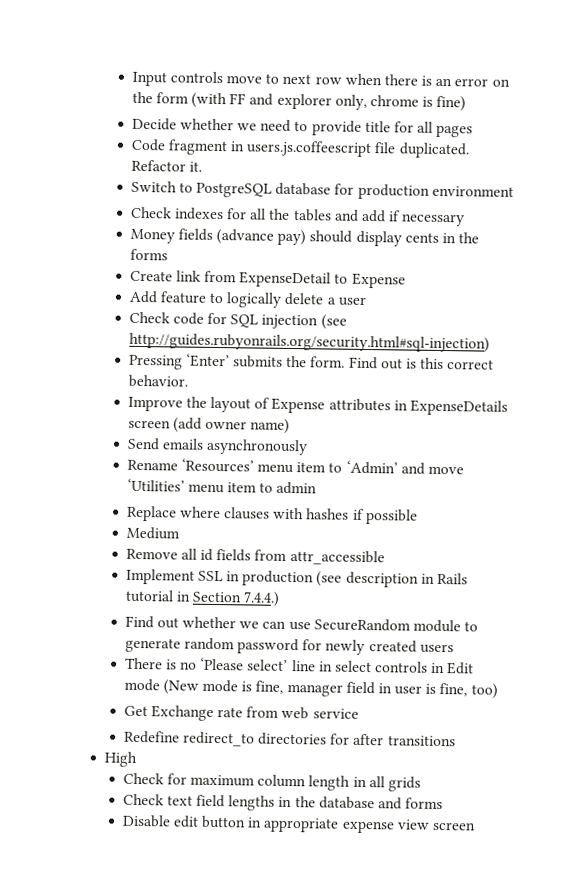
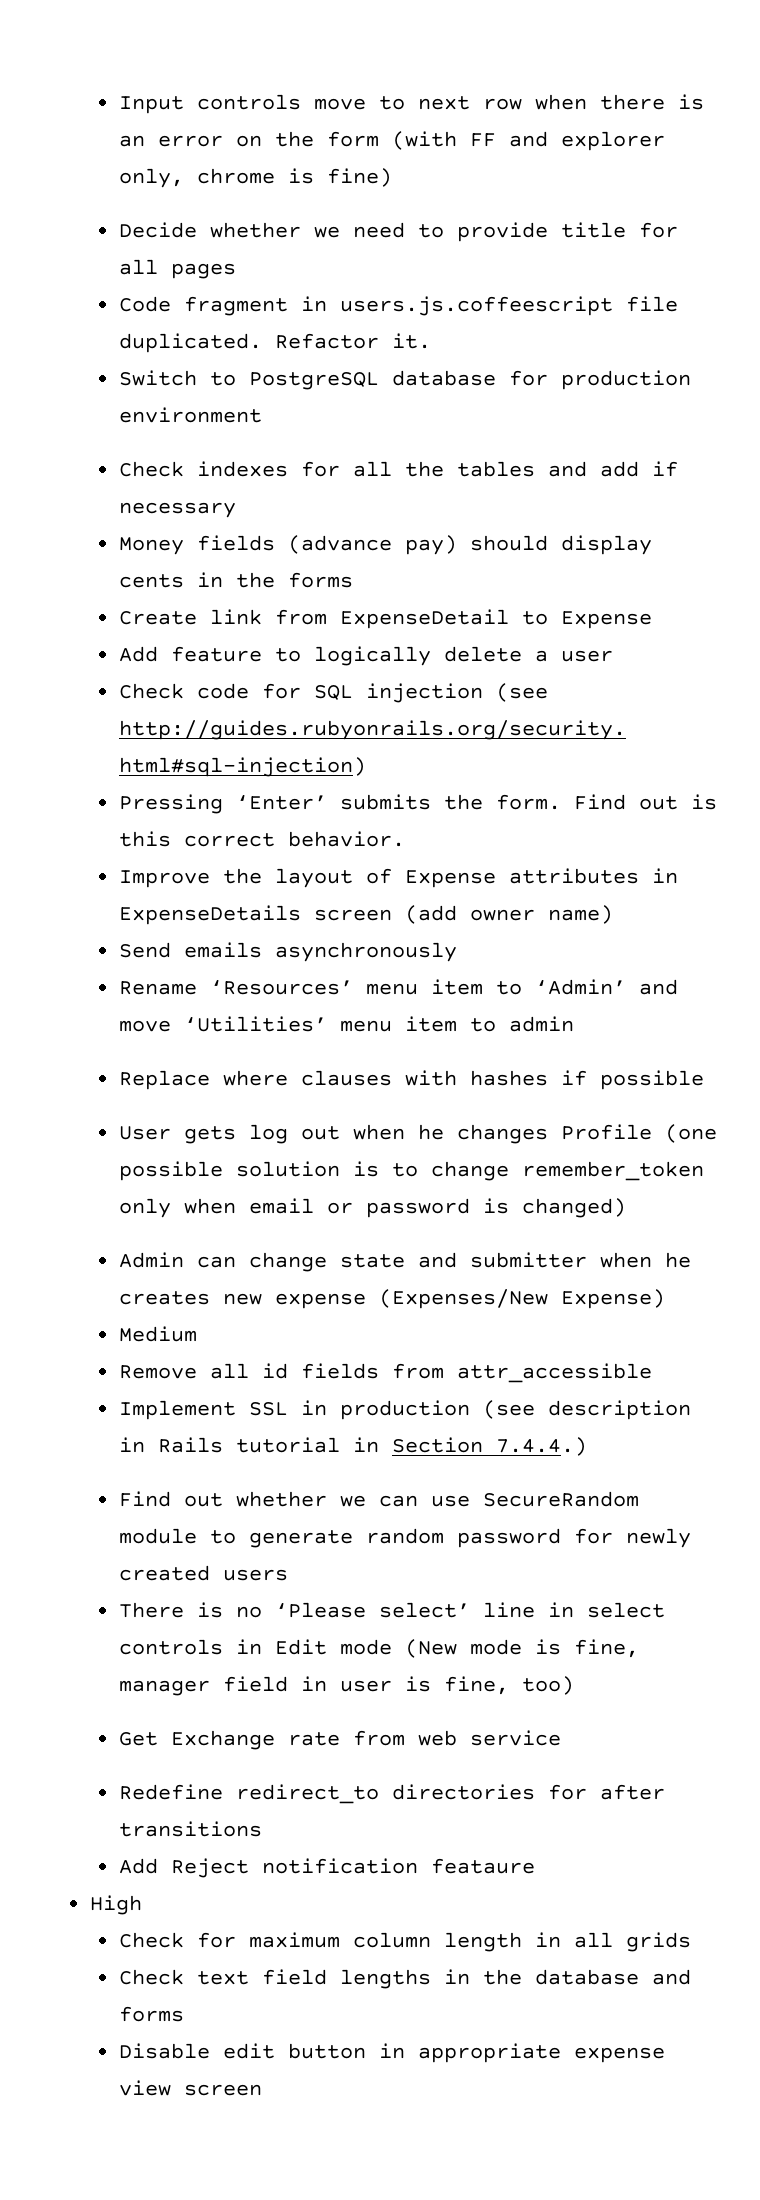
(418, 516) none -> [119,1124,718,1144] [119,1161,705,1181] [119,1198,627,1218] [119,1252,692,1272] [119,1289,666,1309] // User gets log out when he changes Profile (one possible solution is to change remember_token only when email or password is changed) // Admin can change state and submitter when he creates new expense (Expenses/New Expense)
(456, 741) none -> [119,1858,536,1878] // Add Reject notification feataure

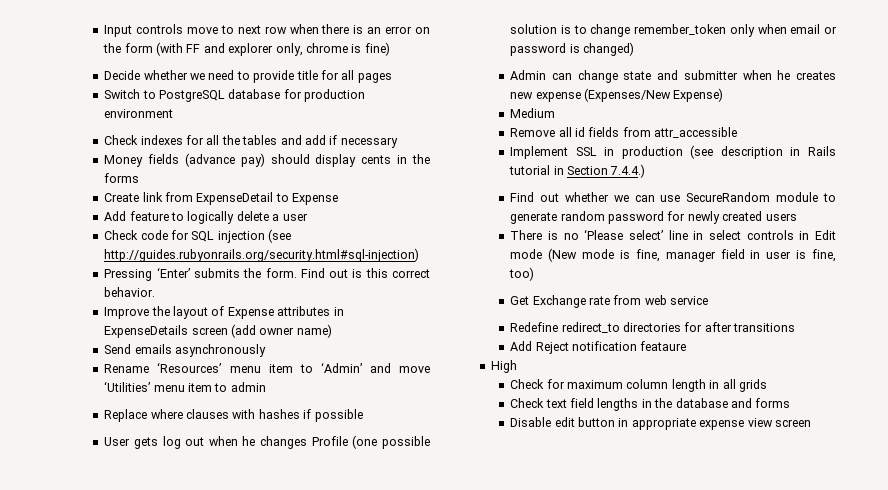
[119,296,679,316] [119,333,432,353] // Code fragment in users.js.coffeescript file duplicated. Refactor it. -> (392, 78) none

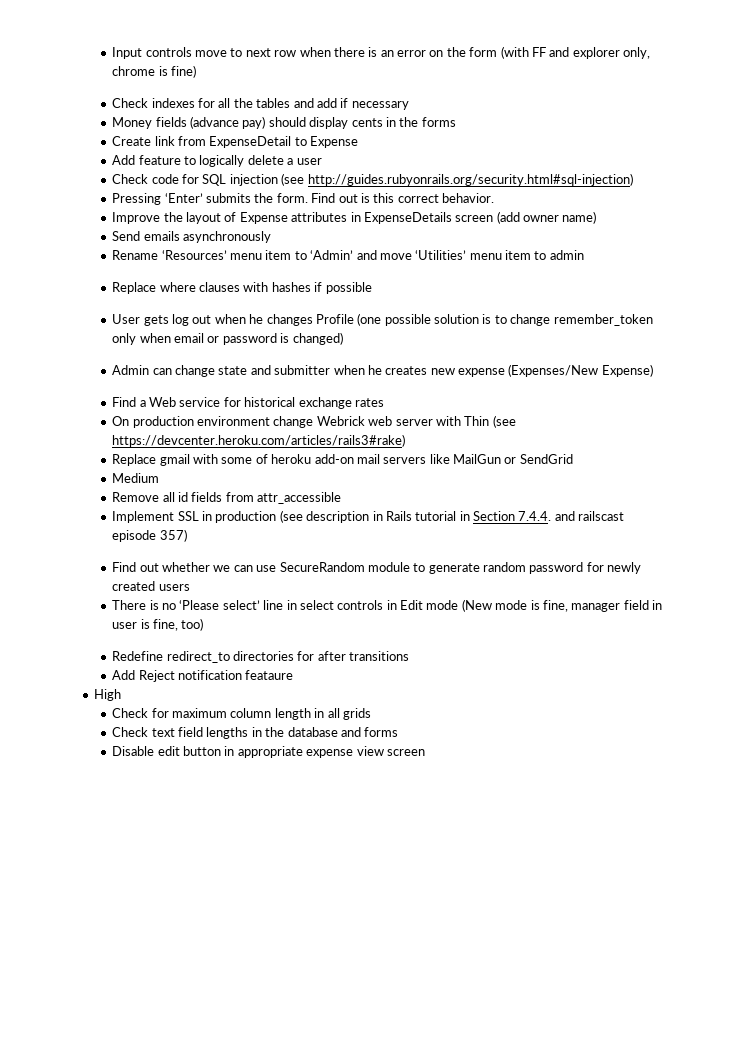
[104,70,392,83] [104,89,366,102] [104,109,174,118] // Decide whether we need to provide title for all pages // Switch to PostgreSQL database for production environment -> (197, 71) none
(724, 95) none -> [112,397,384,409] [112,415,516,428] [112,434,406,447] [112,454,573,466] // Find a Web service for historical exchange rates // On production environment change Webrick web server with Thin (see https://devcenter.heroku.com/articles/rails3#rake) // Replace gmail with some of heroku add-on mail servers like MailGun or SendGrid
[610,164,646,178] 7.4.4.) -> [518,511,625,521] [112,529,187,542] 7.4.4. and railscast episode 357)
[510,295,709,308] // Get Exchange rate from web service -> (204, 624) none

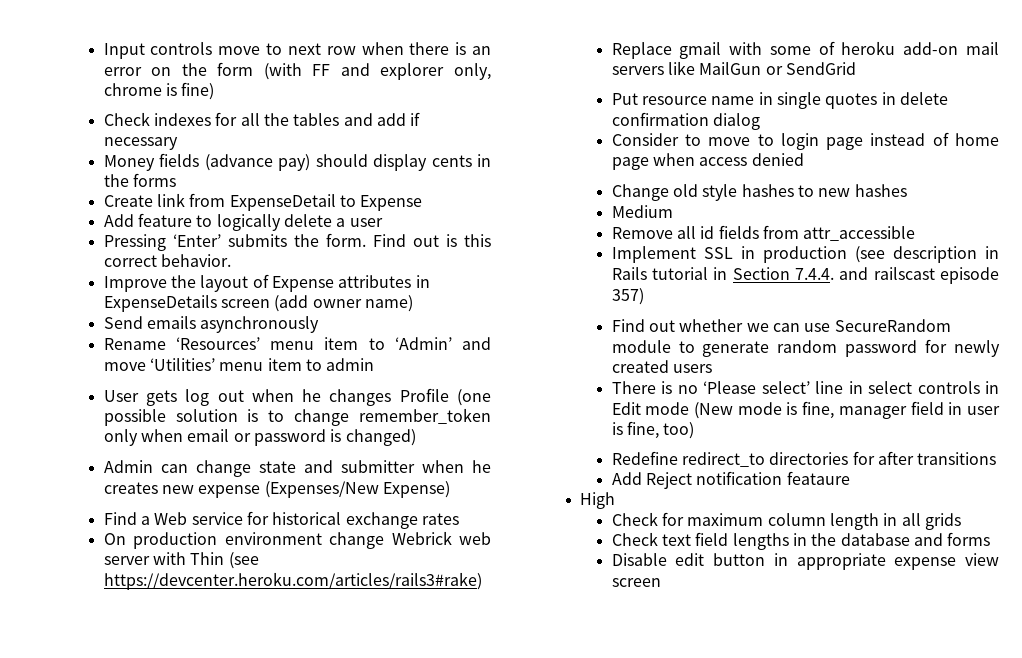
[112,173,633,186] // Check code for SQL injection (see http://guides.rubyonrails.org/security.html#sql-injection) -> (383, 222) none
[112,282,372,294] // Replace where clauses with hashes if possible -> (375, 364) none
(573, 459) none -> [611,92,948,109] [611,112,760,130] [611,132,999,150] [611,153,804,170] [611,184,907,201] // Put resource name in single quotes in delete confirmation dialog // Consider to move to login page instead of home page when access denied // Change old style hashes to new hashes

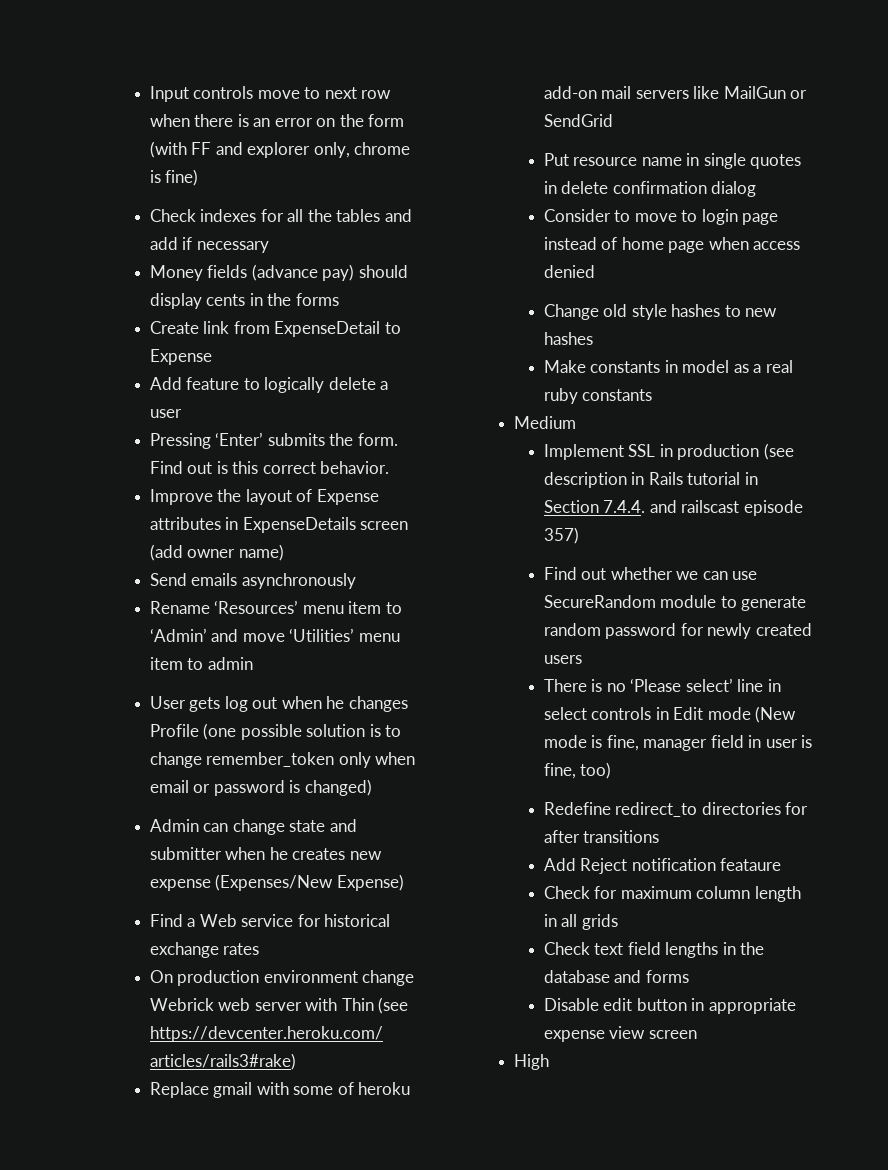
[611,205,673,218] [611,225,916,241] Medium // Remove all id fields from attr_accessible -> [543,360,793,373] [543,388,653,404] [513,416,576,429] Make constants in model as a real ruby constants // Medium
[580,492,616,509] // High -> (782, 864) none
(661, 582) none -> [513,1054,549,1070] // High

